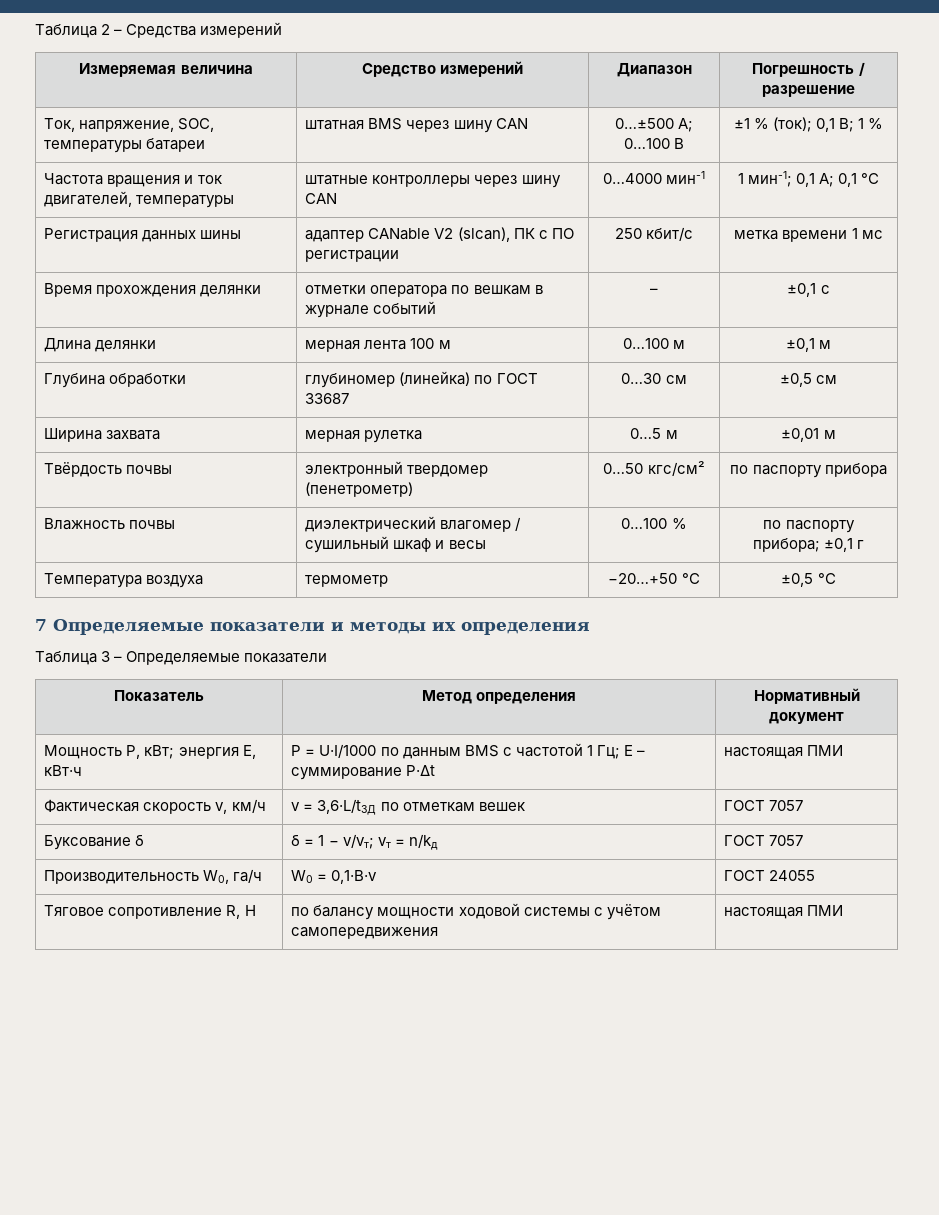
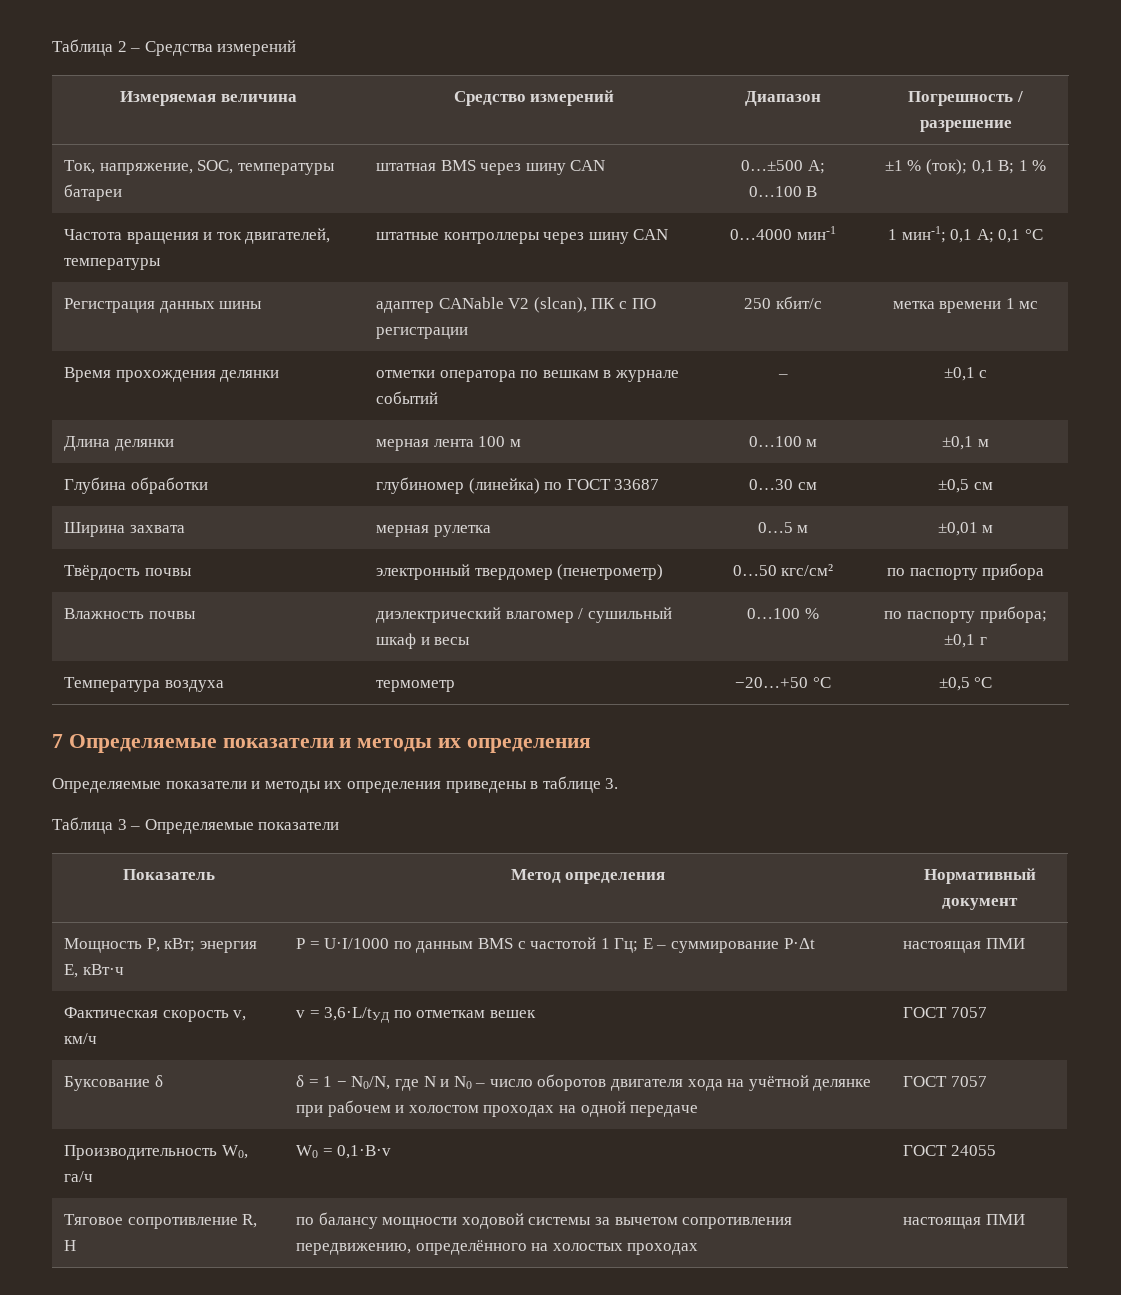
(590, 628) none -> [52,776,619,793] // Определяемые показатели и методы их определения приведены в таблице 3.
[317,799,377,815] 3,6·L/tЗД -> [324,1007,390,1023] 3,6·L/tУД
[342,834,438,850] v/vт; vт = n/kд -> [351,1074,872,1091] [295,1100,699,1117] N0/N, где N и N0 – число оборотов двигателя хода на учётной делянке при рабочем и холостом проходах на одной передаче
[593,904,661,920] [291,927,439,939] с учётом самопередвижения -> [594,1217,793,1229] [295,1240,699,1255] за вычетом сопротивления передвижению, определённого на холостых проходах

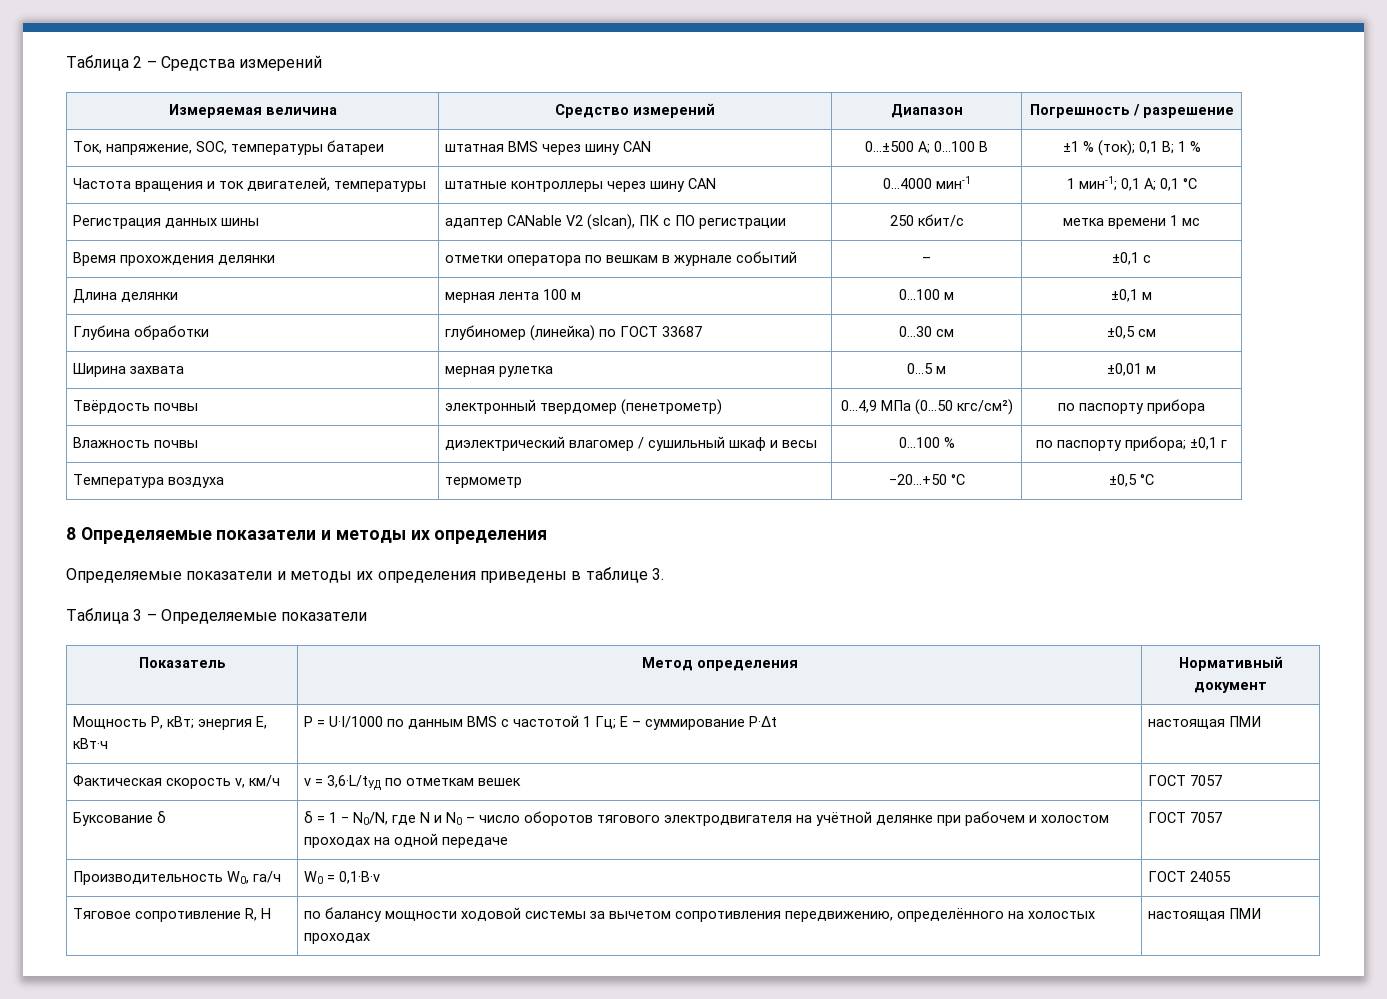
[732,564,834,576] 0…50 кгс/см² -> [840,399,1013,415] 0…4,9 МПа (0…50 кгс/см²)
[52,734,63,748] 7 -> [66,527,76,540] 8
[611,1079,723,1091] двигателя хода -> [596,815,792,826] тягового электродвигателя

